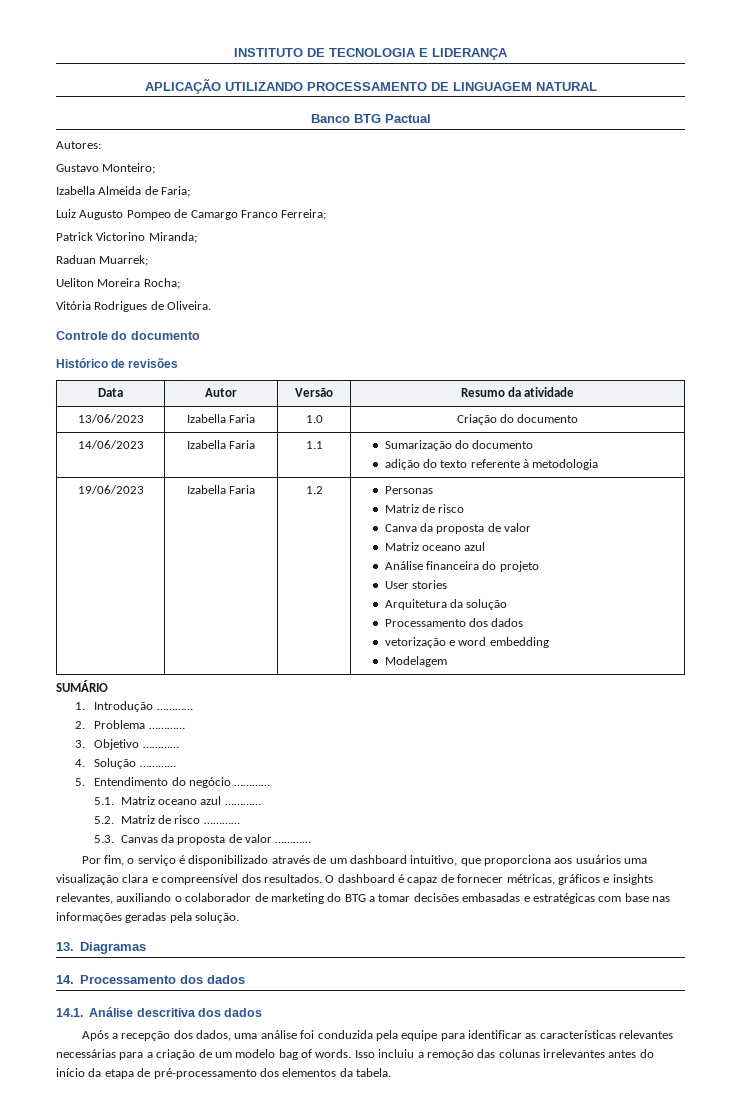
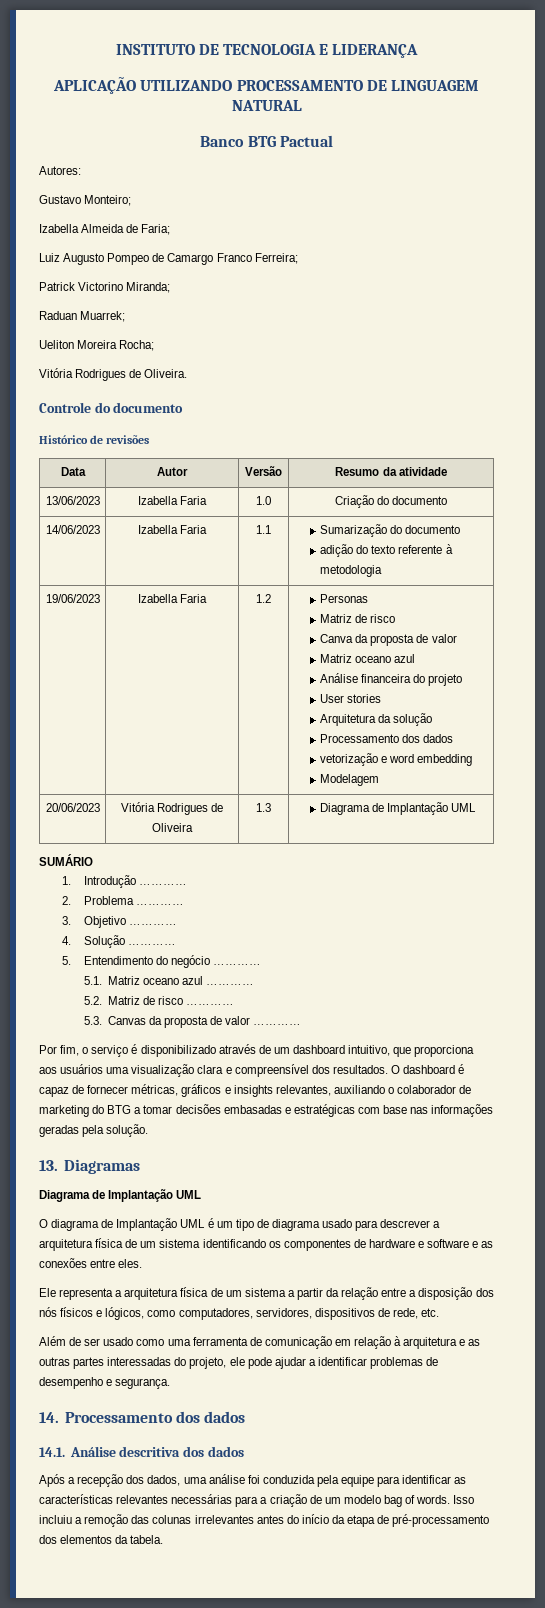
(447, 661) none -> [45,803,100,812] [120,802,224,815] [152,823,193,832] [256,803,271,812] [320,802,477,815] // 20/06/2023 | Vitória Rodrigues de Oliveira | 1.3 | Diagrama de Implantação UML
(147, 948) none -> [39,1189,202,1202] [39,1218,441,1231] [39,1238,494,1251] [39,1258,143,1268] [39,1287,494,1300] [39,1307,440,1320] [39,1336,481,1349] [39,1357,439,1369] [39,1377,171,1389] // Diagrama de Implantação UML // O diagrama de Implantação UML é um tipo de diagrama usado para descrever a arquitetura física de um sistema identificando os componentes de hardware e software e as conexões entre eles. // Ele representa a arquitetura física de um sistema a partir da relação entre a disposição dos nós físicos e lógicos, como computadores, servidores, dispositivos de rede, etc. // Além de ser usado como uma ferramenta de comunicação em relação à arquitetura e as outras partes interessadas do projeto, ele pode ajudar a identificar problemas de desempenho e segurança.

